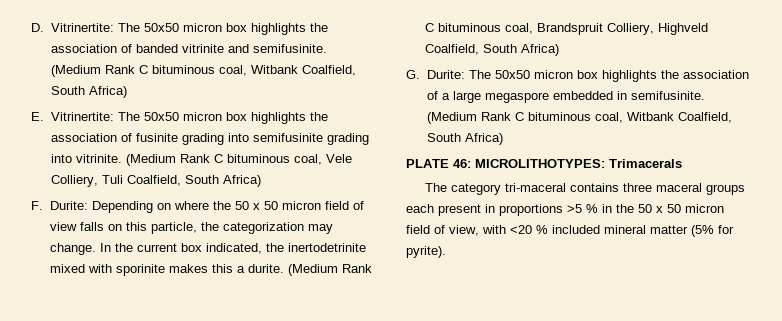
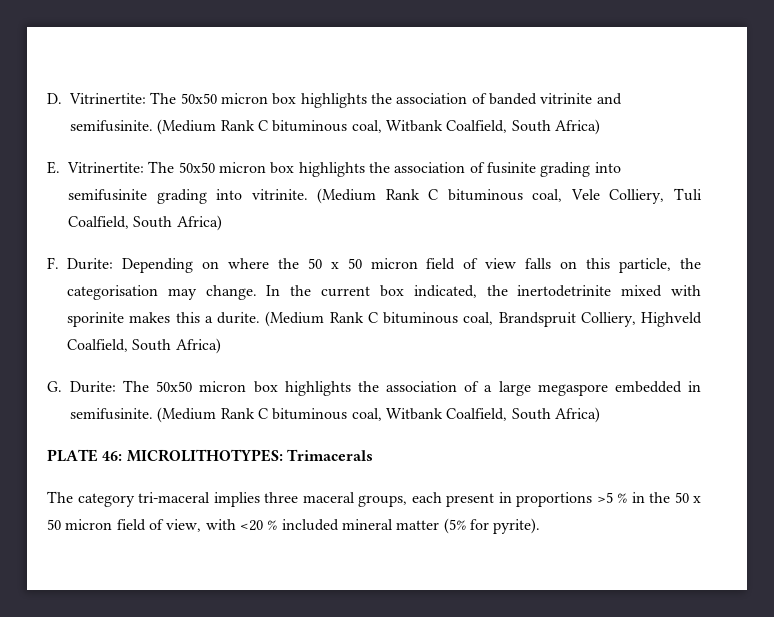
[222,222,304,234] categorization -> [67,285,158,300] categorisation
[569,183,619,192] contains -> [213,492,260,507] implies
[705,184,745,195] groups -> [358,495,407,507] groups,

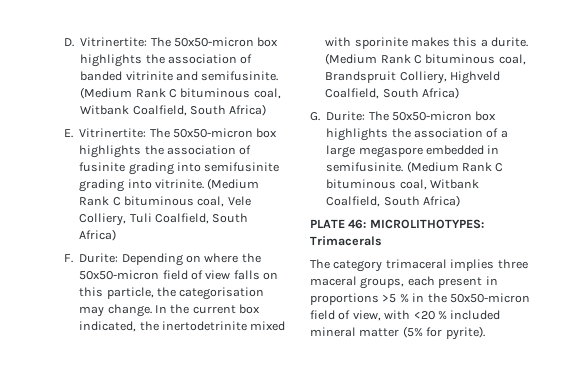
[180,93,268,104] 50x50 micron -> [174,37,254,47] 50x50-micron
[178,162,266,173] 50x50 micron -> [173,128,253,138] 50x50-micron
[307,258,418,269] 50 x 50 micron -> [79,270,160,280] 50x50-micron
[156,381,247,392] 50x50 micron -> [392,111,472,121] 50x50-micron
[138,492,210,503] tri-maceral -> [385,259,447,269] trimaceral
[674,492,701,503] [47,519,113,530] 50 x 50 micron -> [449,293,530,303] 50x50-micron

